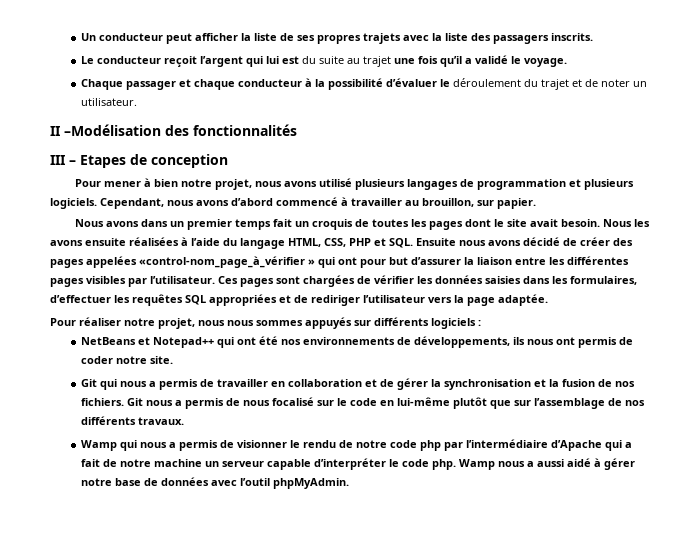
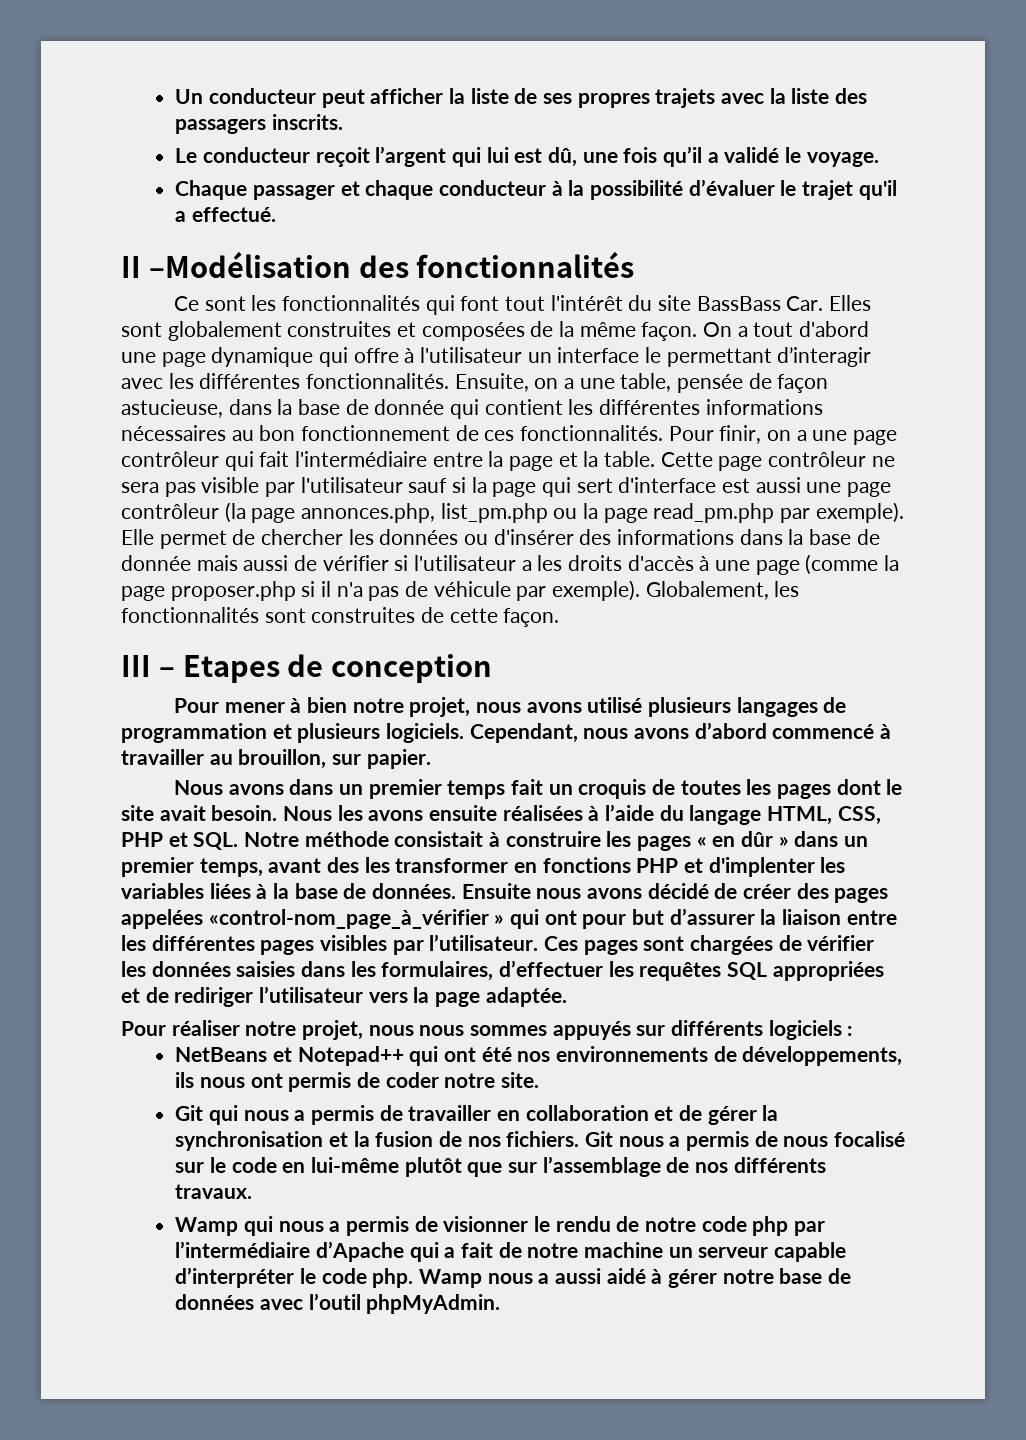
[302,56,392,67] du suite au trajet -> [547,147,577,167] dû,
[453,78,648,90] [81,98,138,106] [50,124,297,136] déroulement du trajet et de noter un utilisateur. // II –Modélisation des fonctionnalités -> [801,180,897,200] [175,207,276,222] [121,251,635,278] [174,295,872,315] [121,321,870,341] [121,347,872,367] [121,373,829,393] [121,399,823,419] [121,425,898,445] [121,451,895,471] [121,477,892,497] [121,502,904,523] [121,529,880,549] [121,554,900,575] [121,580,800,601] [121,607,560,627] trajet qu'il a effectué. // II –Modélisation des fonctionnalités // Ce sont les fonctionnalités qui font tout l'intérêt du site BassBass Car. Elles sont globalement construites et composées de la même façon. On a tout d'abord une page dynamique qui offre à l'utilisateur un interface le permettant d’interagir avec les différentes fonctionnalités. Ensuite, on a une table, pensée de façon astucieuse, dans la base de donnée qui contient les différentes informations nécessaires au bon fonctionnement de ces fonctionnalités. Pour finir, on a une page contrôleur qui fait l'intermédiaire entre la page et la table. Cette page contrôleur ne sera pas visible par l'utilisateur sauf si la page qui sert d'interface est aussi une page contrôleur (la page annonces.php, list_pm.php ou la page read_pm.php par exemple). Elle permet de chercher les données ou d'insérer des informations dans la base de donnée mais aussi de vérifier si l'utilisateur a les droits d'accès à une page (comme la page proposer.php si il n'a pas de véhicule par exemple). Globalement, les fonctionnalités sont construites de cette façon.
(413, 243) none -> [244,831,869,851] [121,857,846,877] [121,883,457,899] Notre méthode consistait à construire les pages « en dûr » dans un premier temps, avant des les transformer en fonctions PHP et d'implenter les variables liées à la base de données.

